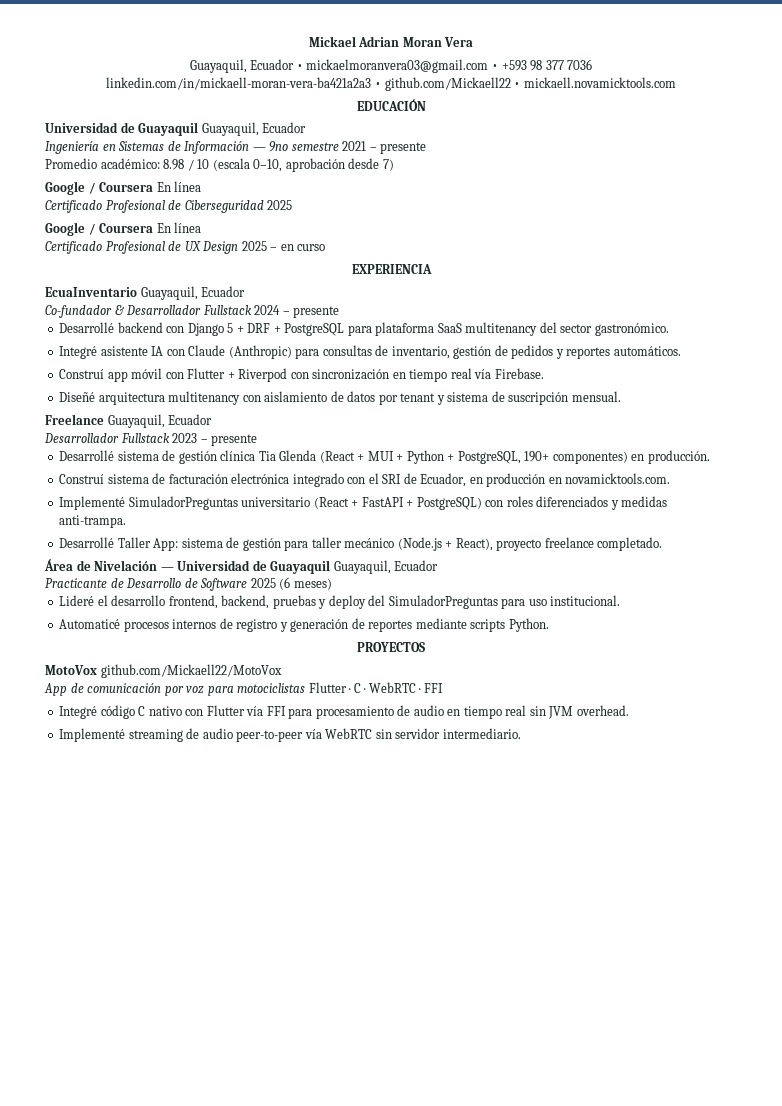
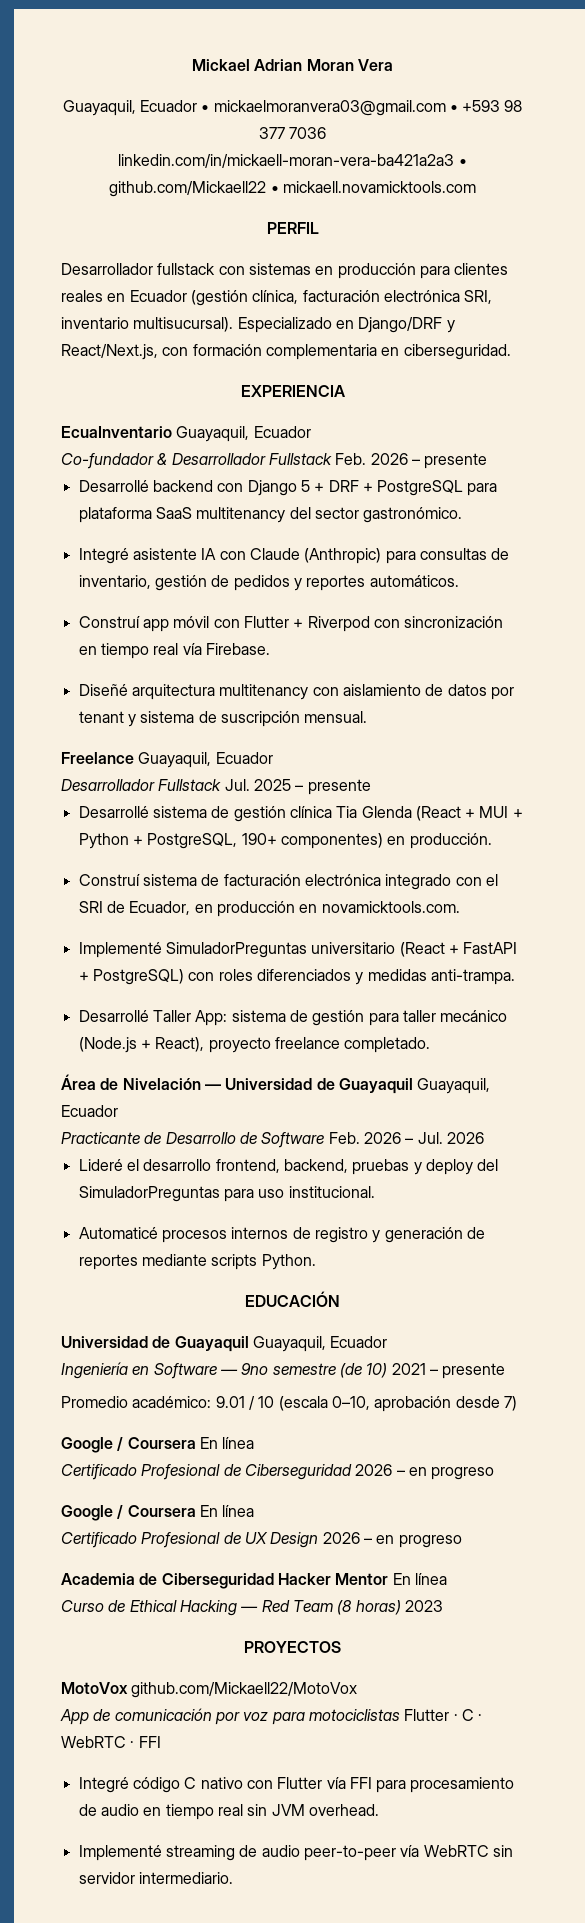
[356,99,426,111] [45,122,307,136] [45,141,427,154] [45,158,394,172] [45,181,202,195] [45,200,293,213] [45,222,202,236] [45,241,326,254] EDUCACIÓN // Universidad de Guayaquil Guayaquil, Ecuador // Ingeniería en Sistemas de Información — 9no semestre 2021 – presente // Promedio académico: 8.98 / 10 (escala 0–10, aprobación desde 7) // Google / Coursera En línea // Certificado Profesional de Ciberseguridad 2025 // Google / Coursera En línea // Certificado Profesional de UX Design 2025 – en curso -> [266,222,319,234] [61,263,509,279] [61,290,493,306] [61,317,455,333] [61,344,511,360] PERFIL // Desarrollador fullstack con sistemas en producción para clientes reales en Ecuador (gestión clínica, facturación electrónica SRI, inventario multisucursal). Especializado en Django/DRF y React/Next.js, con formación complementaria en ciberseguridad.
[254,305,281,315] 2024 -> [335,453,408,465] Feb. 2026
[172,433,198,443] 2023 -> [224,779,291,791] Jul. 2025
[250,577,332,590] 2025 (6 meses) -> [328,1132,484,1144] Feb. 2026 – Jul. 2026
(549, 625) none -> [245,1291,340,1307] [61,1336,388,1352] [61,1362,506,1379] [61,1396,517,1412] [61,1437,255,1453] [61,1464,495,1480] [61,1505,255,1521] [61,1532,462,1548] [61,1573,447,1589] [61,1600,443,1616] // EDUCACIÓN // Universidad de Guayaquil Guayaquil, Ecuador // Ingeniería en Software — 9no semestre (de 10) 2021 – presente // Promedio académico: 9.01 / 10 (escala 0–10, aprobación desde 7) // Google / Coursera En línea // Certificado Profesional de Ciberseguridad 2026 – en progreso // Google / Coursera En línea // Certificado Profesional de UX Design 2026 – en progreso // Academia de Ciberseguridad Hacker Mentor En línea // Curso de Ethical Hacking — Red Team (8 horas) 2023

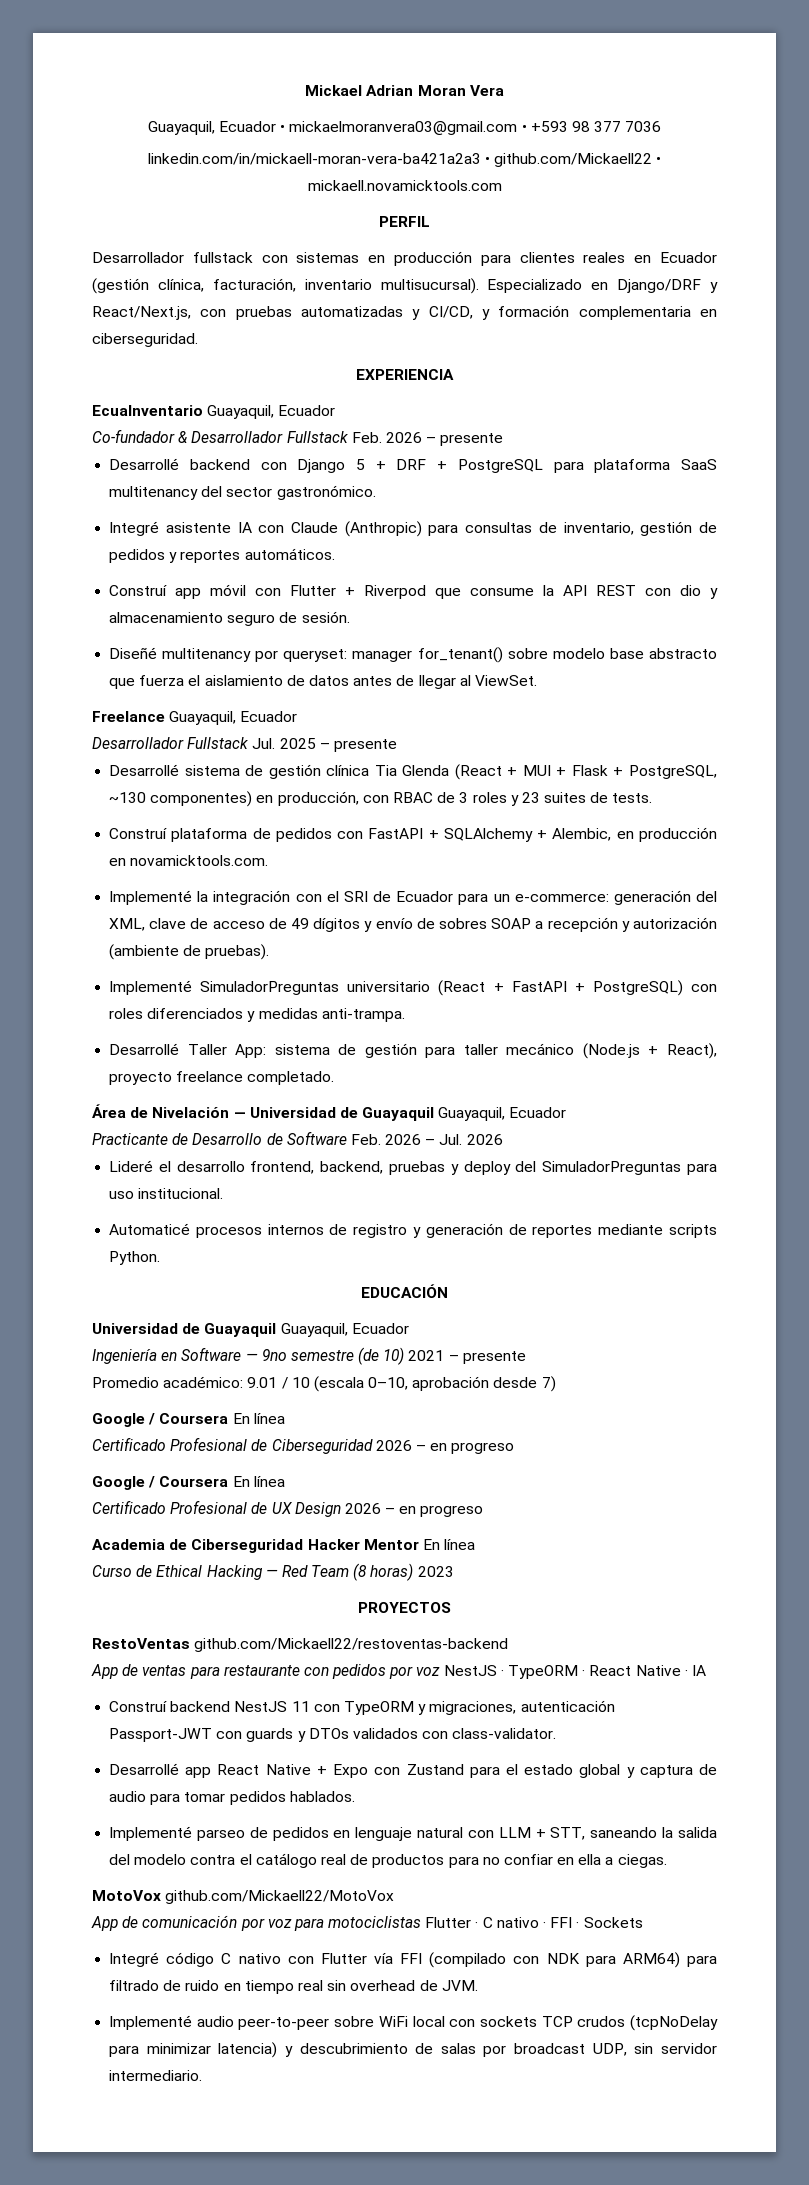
[302,290,493,304] facturación electrónica SRI, -> [212,278,296,292] facturación,
(189, 351) none -> [235,306,490,320] pruebas automatizadas y CI/CD, y
[373,616,504,628] [78,643,270,659] [78,684,514,700] [78,711,368,727] con sincronización en tiempo real vía Firebase. // Diseñé arquitectura multitenancy con aislamiento de datos por tenant y sistema de suscripción mensual. -> [435,585,719,599] [109,611,350,626] [109,647,718,663] [109,675,537,689] que consume la API REST con dio y almacenamiento seguro de sesión. // Diseñé multitenancy por queryset: manager for_tenant() sobre modelo base abstracto que fuerza el aislamiento de datos antes de llegar al ViewSet.
[78,833,129,849] Python -> [571,765,608,776] Flask
[241,833,277,845] 190+ -> [109,792,147,803] ~130
[409,833,492,849] [78,874,498,890] [78,901,460,917] producción. // Construí sistema de facturación electrónica integrado con el SRI de Ecuador, en producción en novamicktools.com. -> [277,791,653,806] [109,827,717,842] [109,855,269,866] [109,890,718,905] [109,917,717,932] [109,944,270,960] producción, con RBAC de 3 roles y 23 suites de tests. // Construí plataforma de pedidos con FastAPI + SQLAlchemy + Alembic, en producción en novamicktools.com. // Implementé la integración con el SRI de Ecuador para un e-commerce: generación del XML, clave de acceso de 49 dígitos y envío de sobres SOAP a recepción y autorización (ambiente de pruebas).
(341, 1647) none -> [92,1638,509,1652] [91,1664,706,1679] [109,1700,615,1715] [109,1728,557,1742] [109,1763,718,1778] [109,1791,355,1805] [109,1826,718,1841] [109,1853,667,1868] // RestoVentas github.com/Mickaell22/restoventas-backend // App de ventas para restaurante con pedidos por voz NestJS · TypeORM · React Native · IA // Construí backend NestJS 11 con TypeORM y migraciones, autenticación Passport-JWT con guards y DTOs validados con class-validator. // Desarrollé app React Native + Expo con Zustand para el estado global y captura de audio para tomar pedidos hablados. // Implementé parseo de pedidos en lenguaje natural con LLM + STT, saneando la salida del modelo contra el catálogo real de productos para no confiar en ella a ciegas.
[478,1714,483,1721] [61,1736,126,1748] · WebRTC -> [496,1917,539,1928] nativo
(161, 1742) none -> [576,1917,643,1928] · Sockets
[376,1777,515,1793] [78,1804,379,1820] [78,1845,489,1861] para procesamiento de audio en tiempo real sin JVM overhead. // Implementé streaming de audio peer-to-peer vía WebRTC -> [429,1952,717,1968] [109,1980,478,1994] [109,2015,718,2031] [109,2042,627,2058] (compilado con NDK para ARM64) para filtrado de ruido en tiempo real sin overhead de JVM. // Implementé audio peer-to-peer sobre WiFi local con sockets TCP crudos (tcpNoDelay para minimizar latencia) y descubrimiento de salas por broadcast UDP,

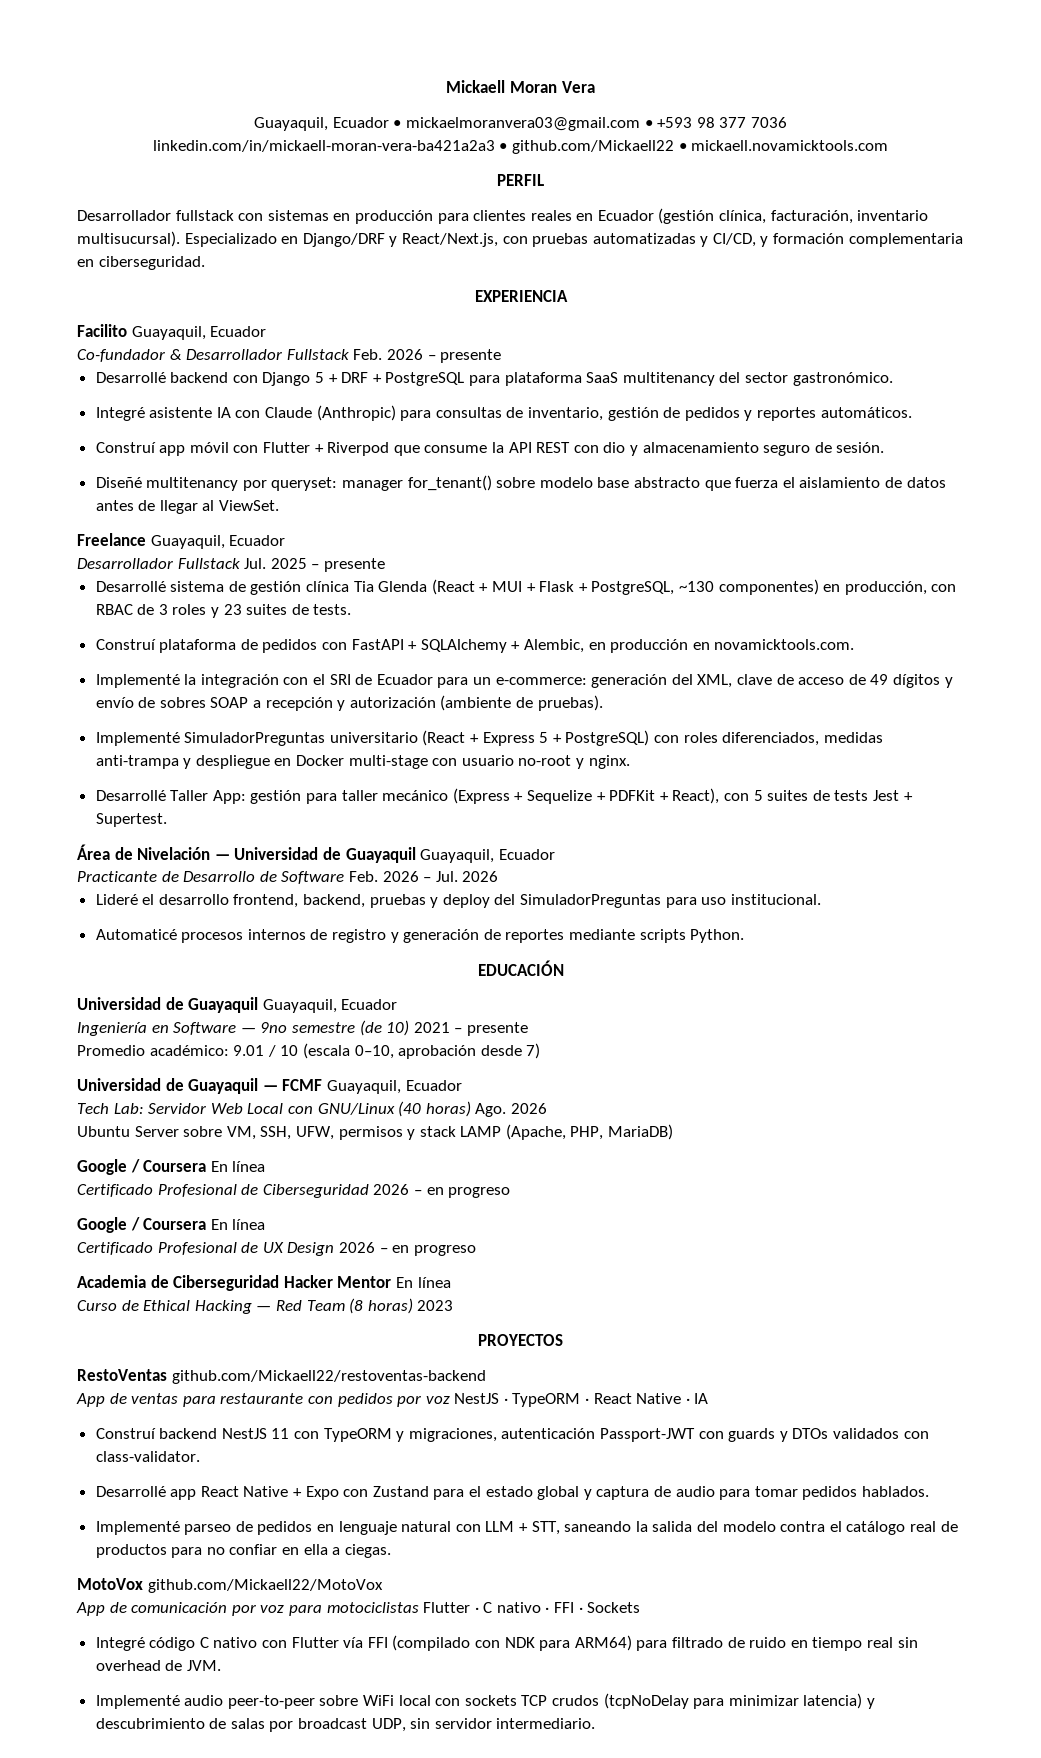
[305,85,414,96] Mickael Adrian -> [446,80,506,93] Mickaell
[92,405,203,416] EcuaInventario -> [77,324,127,337] Facilito
[511,981,567,992] FastAPI -> [482,732,549,746] Express 5
[147,1008,405,1022] diferenciados y medidas anti-trampa. -> [722,732,883,746] [95,755,630,769] diferenciados, medidas anti-trampa y despliegue en Docker multi-stage con usuario no-root y nginx.
[274,1044,357,1055] sistema de -> (246, 797) none
[582,1043,717,1059] [109,1071,335,1085] (Node.js + React), proyecto freelance completado. -> [452,788,913,804] [95,813,167,827] (Express + Sequelize + PDFKit + React), con 5 suites de tests Jest + Supertest.
(556, 1384) none -> [77,1078,462,1094] [77,1101,547,1117] [77,1124,674,1140] // Universidad de Guayaquil — FCMF Guayaquil, Ecuador // Tech Lab: Servidor Web Local con GNU/Linux (40 horas) Ago. 2026 // Ubuntu Server sobre VM, SSH, UFW, permisos y stack LAMP (Apache, PHP, MariaDB)

